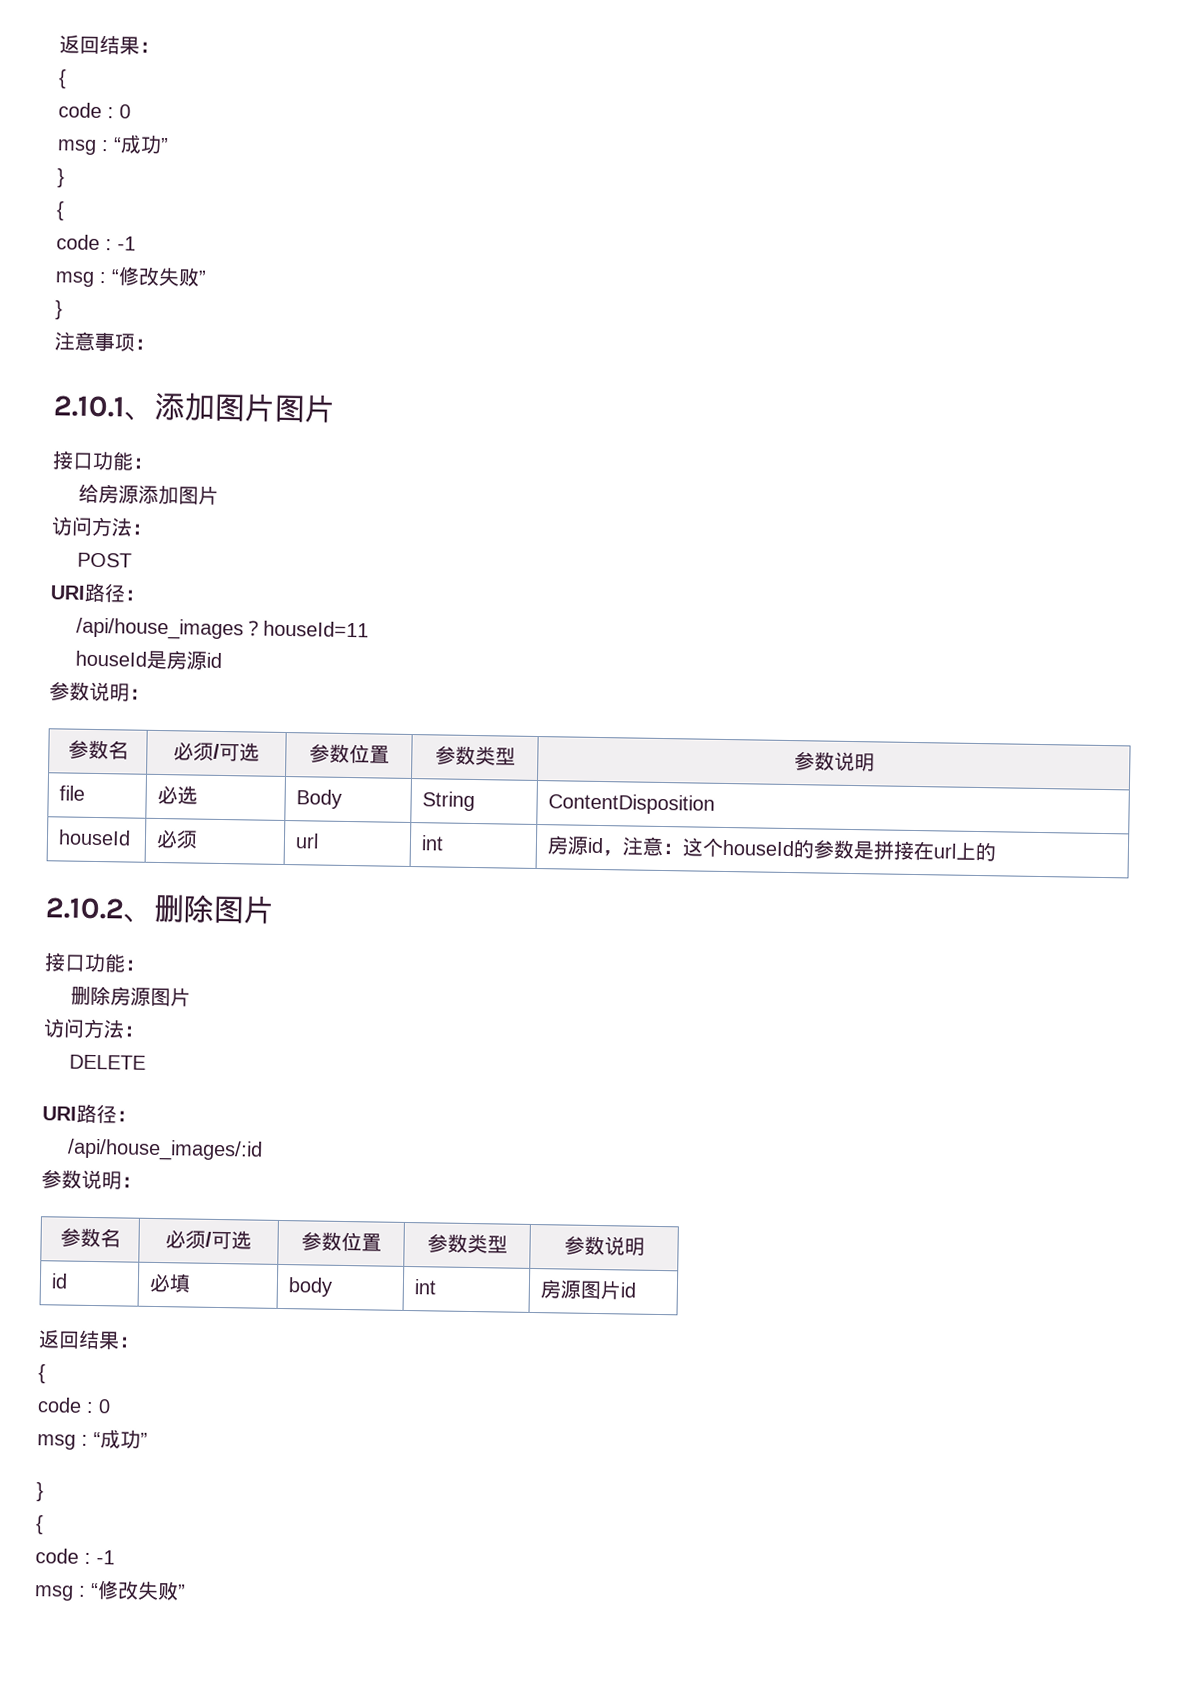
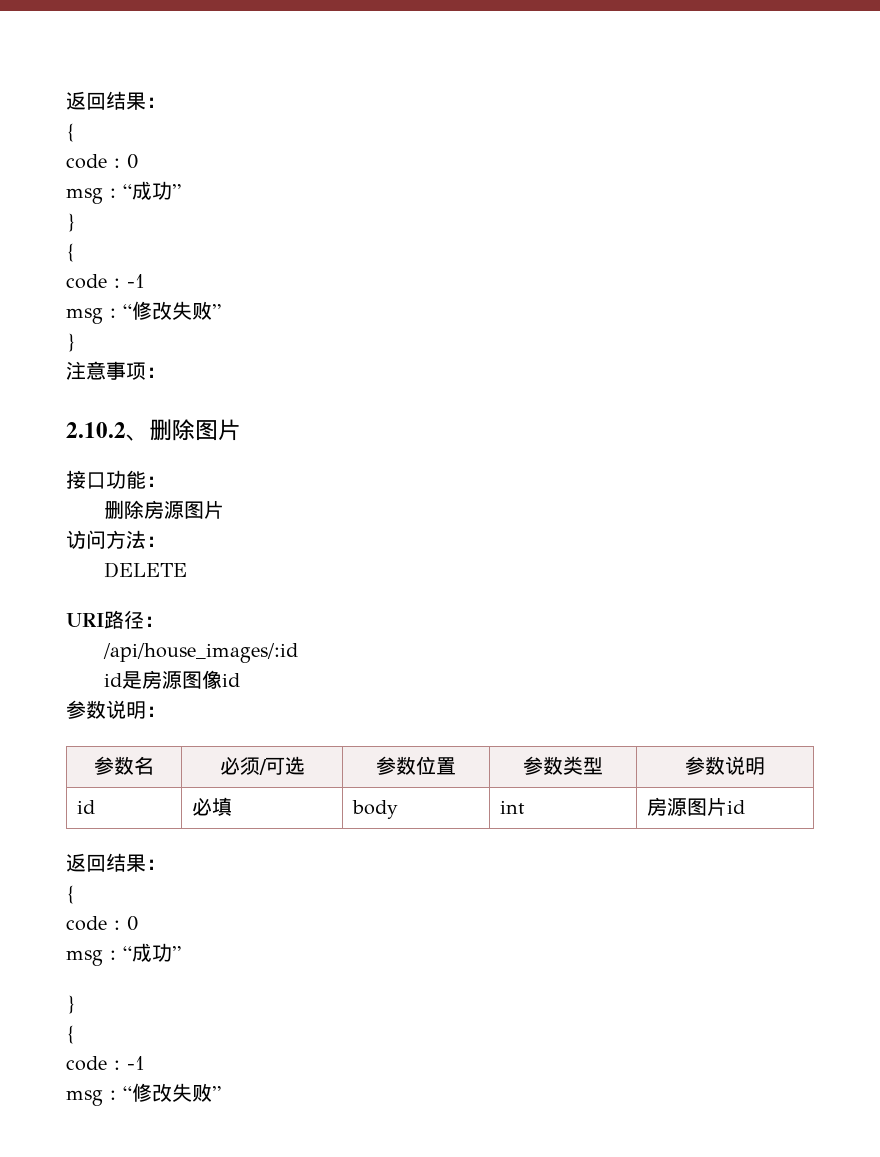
[53,392,336,423] [52,450,154,471] [77,483,219,506] [51,516,152,537] [76,552,132,568] [50,582,145,603] [75,617,369,641] [74,650,222,670] [49,681,150,702] [67,739,129,760] [173,742,260,762] [308,743,390,764] [434,745,516,766] [793,751,875,772] [58,785,85,801] [156,785,198,805] [295,789,342,809] [421,791,475,812] [547,793,715,815] [57,829,131,846] [155,829,198,849] [294,833,319,849] [420,835,444,851] [546,835,997,862] // 2.10.1、添加图片图片 // 接口功能： // 给房源添加图片 // 访问方法： // POST // URI路径： // /api/house_images？houseId=11 // houseId是房源id // 参数说明： // 参数名 | 必须/可选 | 参数位置 | 参数类型 | 参数说明 // file | 必选 | Body | String | ContentDisposition // houseId | 必须 | url | int | 房源id，注意：这个houseId的参数是拼接在url上的 -> (166, 372) none
(263, 1150) none -> [103,670,240,689] // id是房源图像id

